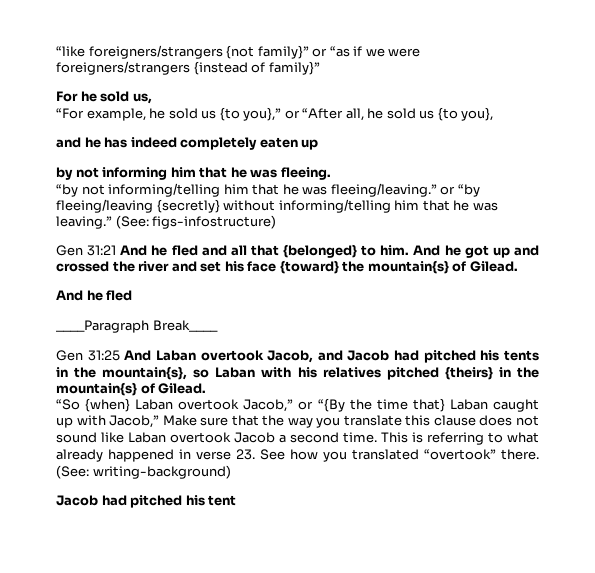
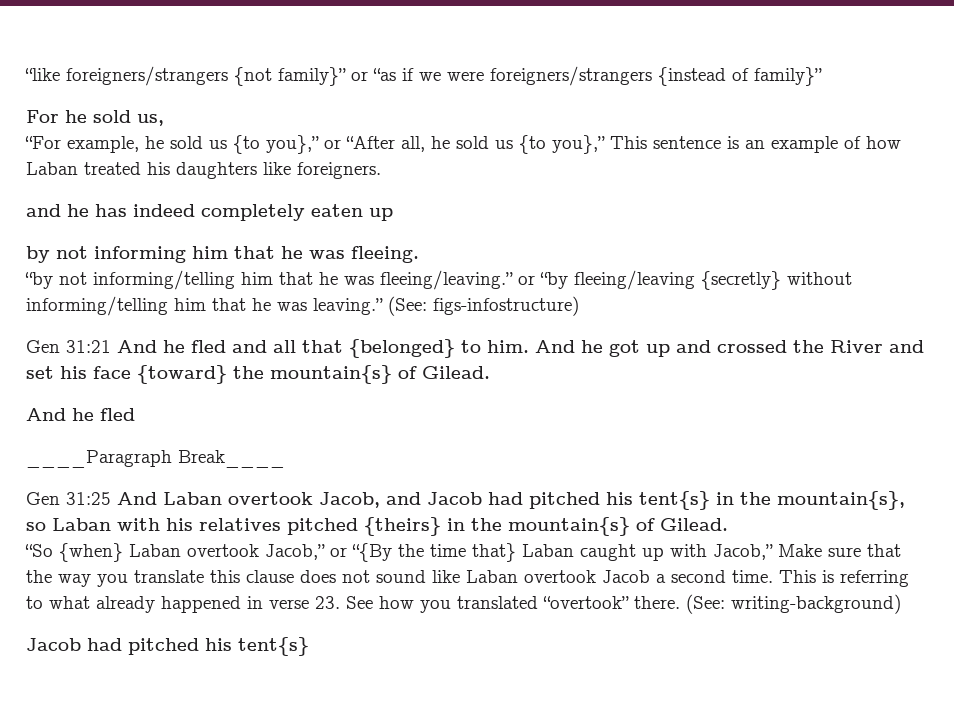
[461,107,494,121] you}, -> [552,135,901,154] [26,162,381,179] you},” This sentence is an example of how Laban treated his daughters like foreigners.
[138,261,170,272] river -> [830,340,883,353] River
[503,350,539,361] tents -> [639,491,710,510] tent{s}
[208,495,237,506] tent -> [238,637,309,656] tent{s}

